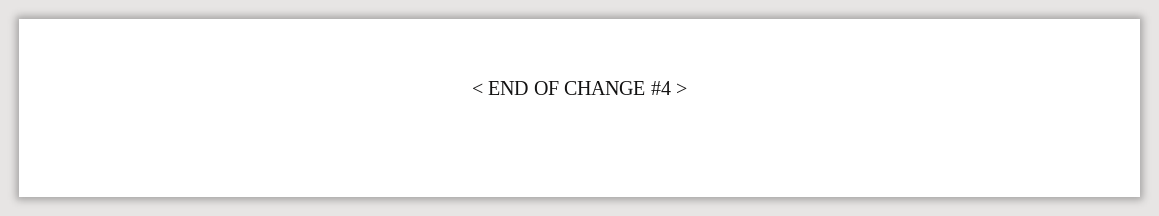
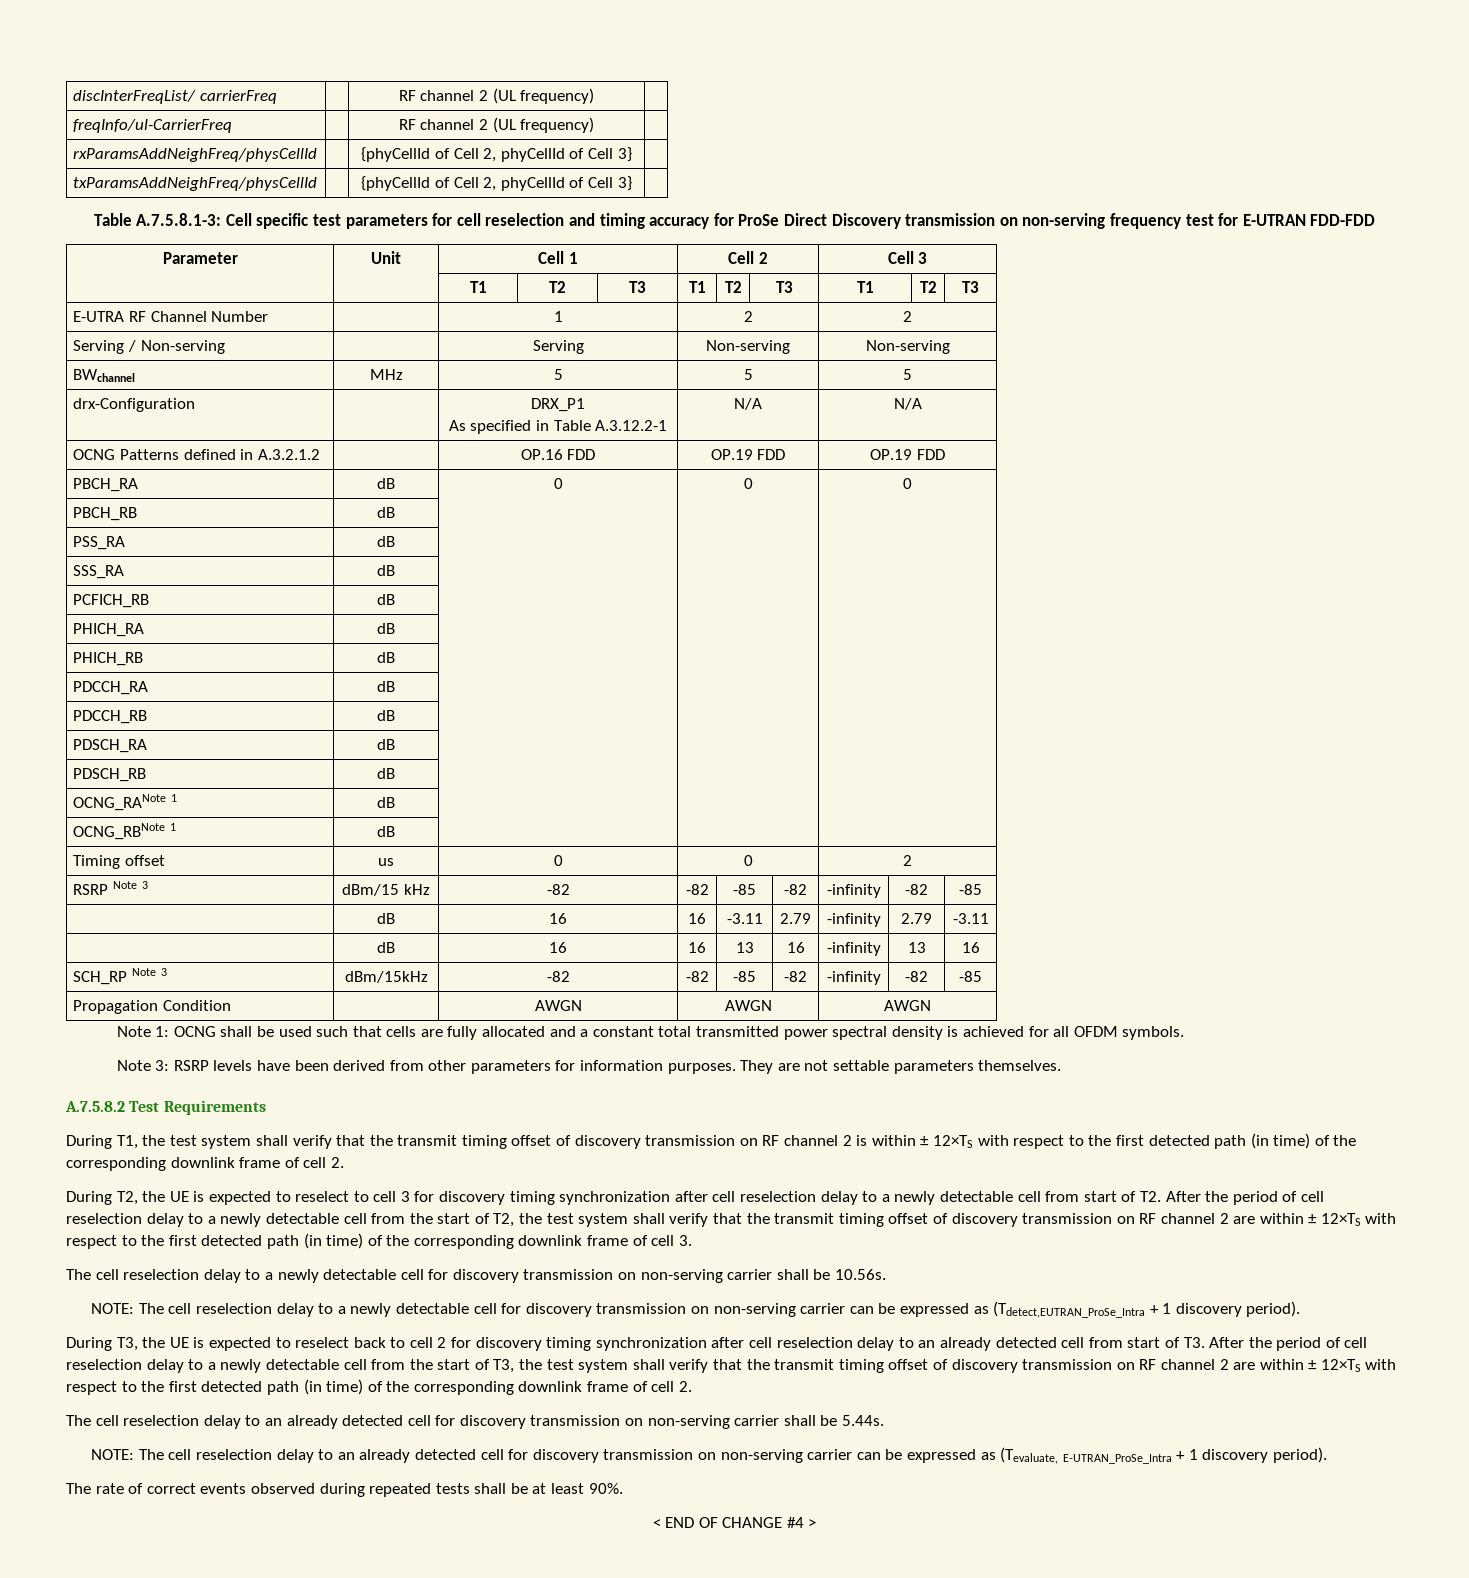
(472, 89) none -> [73,90,277,104] [398,88,595,104] [73,119,233,133] [398,117,595,133] [73,148,318,162] [361,147,632,162] [73,177,318,191] [361,176,632,191] [93,213,1376,229] [162,252,238,264] [371,251,401,264] [538,251,578,264] [728,251,768,264] [887,251,928,264] [469,281,487,293] [549,281,566,293] [629,281,646,293] [688,281,706,293] [724,281,742,293] [775,281,793,293] [856,281,874,293] [919,281,937,293] [962,281,979,293] [73,311,269,322] [553,311,563,322] [743,311,753,322] [903,311,912,322] [73,340,225,354] [532,340,584,354] [706,340,790,354] [865,340,950,354] [73,369,136,382] [369,369,403,380] [553,369,563,380] [743,369,753,380] [903,369,912,380] [73,398,196,412] [531,398,585,412] [448,420,668,434] [734,398,762,410] [893,398,922,410] [73,449,320,460] [520,449,596,460] [710,449,786,460] [870,449,945,460] [73,478,139,492] [377,478,395,489] [553,478,563,489] [743,478,753,489] [903,478,912,489] [73,507,138,521] [377,507,395,518] [73,536,126,550] [377,536,395,547] [73,565,125,579] [377,565,395,576] [73,594,150,608] [377,594,395,605] [73,623,145,637] [377,623,395,634] [73,652,144,666] [377,652,395,663] [73,681,149,695] [377,681,395,692] [73,710,148,724] [377,710,395,721] [73,739,148,753] [377,739,395,750] [73,768,147,782] [377,768,395,779] [73,794,177,811] [377,797,395,808] [73,823,176,840] [377,826,395,837] [73,855,165,869] [378,858,394,866] [553,855,563,866] [743,855,753,866] [903,855,912,866] [73,881,148,895] [342,884,430,896] [546,884,570,895] [685,884,709,895] [733,884,756,895] [784,884,807,895] [826,884,881,898] [905,884,928,895] [959,884,982,895] [377,913,395,924] [549,913,567,924] [688,913,706,924] [726,913,763,924] [780,913,811,924] [826,913,881,927] [901,913,932,924] [952,913,989,924] [377,942,395,953] [549,942,567,953] [688,942,706,953] [735,942,754,953] [786,942,805,953] [826,942,881,956] [907,942,926,953] [961,942,980,953] [73,968,167,985] [344,971,428,983] [546,971,570,982] [685,971,709,982] [733,971,756,982] [784,971,807,982] [826,971,881,985] [905,971,928,982] [959,971,982,982] [73,1000,231,1014] [534,1000,582,1011] [724,1000,772,1011] [884,1000,931,1011] [116,1026,1185,1040] [116,1060,1062,1074] [65,1100,266,1115] [66,1133,1357,1149] [66,1157,344,1171] [66,1191,1324,1205] [66,1213,1397,1227] [66,1233,692,1249] [66,1269,887,1283] [91,1301,1301,1318] [66,1337,1368,1351] [66,1359,1397,1373] [66,1379,692,1395] [66,1415,885,1429] [91,1447,1328,1464] [66,1483,623,1497] discInterFreqList/ carrierFreq | | RF channel 2 (UL frequency) | // freqInfo/ul-CarrierFreq | | RF channel 2 (UL frequency) | // rxParamsAddNeighFreq/physCellId | | {phyCellId of Cell 2, phyCellId of Cell 3} | // txParamsAddNeighFreq/physCellId | | {phyCellId of Cell 2, phyCellId of Cell 3} | // Table A.7.5.8.1-3: Cell specific test parameters for cell reselection and timing accuracy for ProSe Direct Discovery transmission on non-serving frequency test for E-UTRAN FDD-FDD // Parameter | Unit | Cell 1 | Cell 2 | Cell 3 // | | T1 | T2 | T3 | T1 | T2 | T3 | T1 | T2 | T3 // E-UTRA RF Channel Number | | 1 | 2 | 2 // Serving / Non-serving | | Serving | Non-serving | Non-serving // BWchannel | MHz | 5 | 5 | 5 // drx-Configuration | | DRX_P1 // As specified in Table A.3.12.2-1 | N/A | N/A // OCNG Patterns defined in A.3.2.1.2 | | OP.16 FDD | OP.19 FDD | OP.19 FDD // PBCH_RA | dB | 0 | 0 | 0 // PBCH_RB | dB | | | // PSS_RA | dB | | | // SSS_RA | dB | | | // PCFICH_RB | dB | | | // PHICH_RA | dB | | | // PHICH_RB | dB | | | // PDCCH_RA | dB | | | // PDCCH_RB | dB | | | // PDSCH_RA | dB | | | // PDSCH_RB | dB | | | // OCNG_RANote 1 | dB | | | // OCNG_RBNote 1 | dB | | | // Timing offset | us | 0 | 0 | 2 // RSRP Note 3 | dBm/15 kHz | -82 | -82 | -85 | -82 | -infinity | -82 | -85 // | dB | 16 | 16 | -3.11 | 2.79 | -infinity | 2.79 | -3.11 // | dB | 16 | 16 | 13 | 16 | -infinity | 13 | 16 // SCH_RP Note 3 | dBm/15kHz | -82 | -82 | -85 | -82 | -infinity | -82 | -85 // Propagation Condition | | AWGN | AWGN | AWGN // Note 1: OCNG shall be used such that cells are fully allocated and a constant total transmitted power spectral density is achieved for all OFDM symbols. // Note 3: RSRP levels have been derived from other parameters for information purposes. They are not settable parameters themselves. // A.7.5.8.2 Test Requirements // During T1, the test system shall verify that the transmit timing offset of discovery transmission on RF channel 2 is within ± 12×TS with respect to the first detected path (in time) of the corresponding downlink frame of cell 2. // During T2, the UE is expected to reselect to cell 3 for discovery timing synchronization after cell reselection delay to a newly detectable cell from start of T2. After the period of cell reselection delay to a newly detectable cell from the start of T2, the test system shall verify that the transmit timing offset of discovery transmission on RF channel 2 are within ± 12×TS with respect to the first detected path (in time) of the corresponding downlink frame of cell 3. // The cell reselection delay to a newly detectable cell for discovery transmission on non-serving carrier shall be 10.56s. // NOTE: The cell reselection delay to a newly detectable cell for discovery transmission on non-serving carrier can be expressed as (Tdetect,EUTRAN_ProSe_Intra + 1 discovery period). // During T3, the UE is expected to reselect back to cell 2 for discovery timing synchronization after cell reselection delay to an already detected cell from start of T3. After the period of cell reselection delay to a newly detectable cell from the start of T3, the test system shall verify that the transmit timing offset of discovery transmission on RF channel 2 are within ± 12×TS with respect to the first detected path (in time) of the corresponding downlink frame of cell 2. // The cell reselection delay to an already detected cell for discovery transmission on non-serving carrier shall be 5.44s. // NOTE: The cell reselection delay to an already detected cell for discovery transmission on non-serving carrier can be expressed as (Tevaluate, E-UTRAN_ProSe_Intra + 1 discovery period). // The rate of correct events observed during repeated tests shall be at least 90%. //

